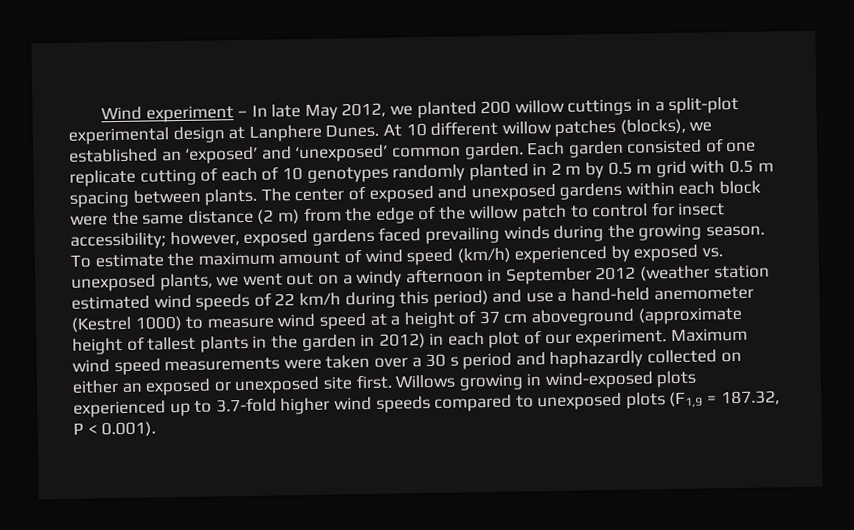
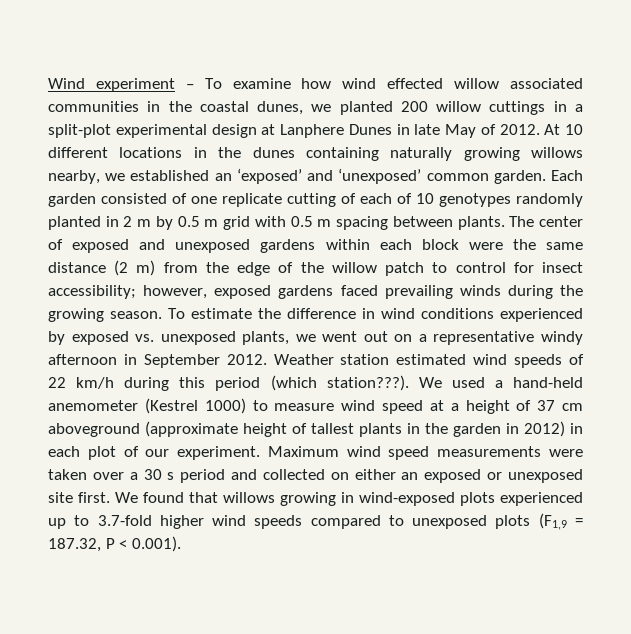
[251,102,387,120] In late May 2012, -> [204,78,584,89] [48,101,304,115] To examine how wind effected willow associated communities in the coastal dunes,
[325,118,686,138] Dunes. At 10 different willow patches (blocks), -> [348,124,583,138] [48,147,583,161] [48,170,100,184] Dunes in late May of 2012. At 10 different locations in the dunes containing naturally growing willows nearby,
[197,247,511,266] maximum amount of wind speed (km/h) -> [287,308,494,319] difference in wind conditions
(353, 279) none -> [433,331,535,345] representative
[595,265,711,282] 2012 (weather -> [226,354,334,365] 2012. Weather
[432,289,554,307] period) and use -> [215,375,485,391] period (which station???). We used
[549,350,644,369] haphazardly -> (258, 474) none
[395,374,456,389] Willows -> [115,492,275,503] We found that willows

